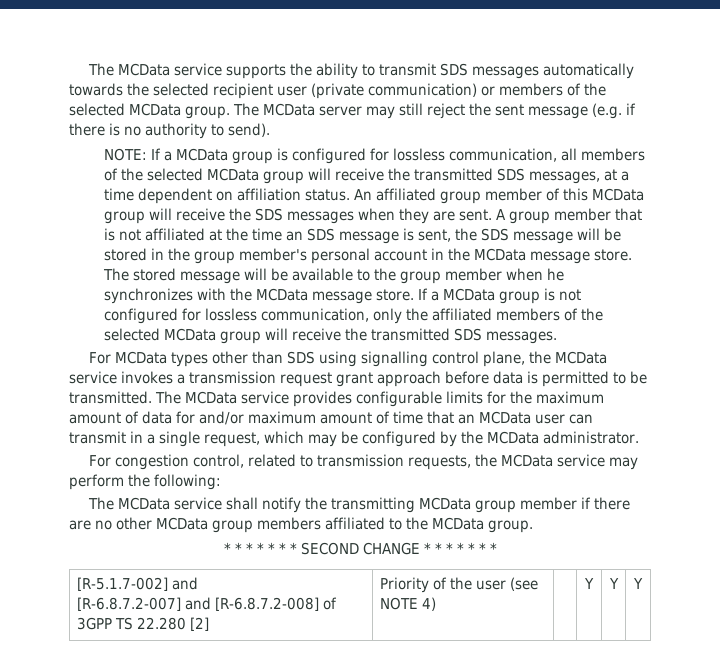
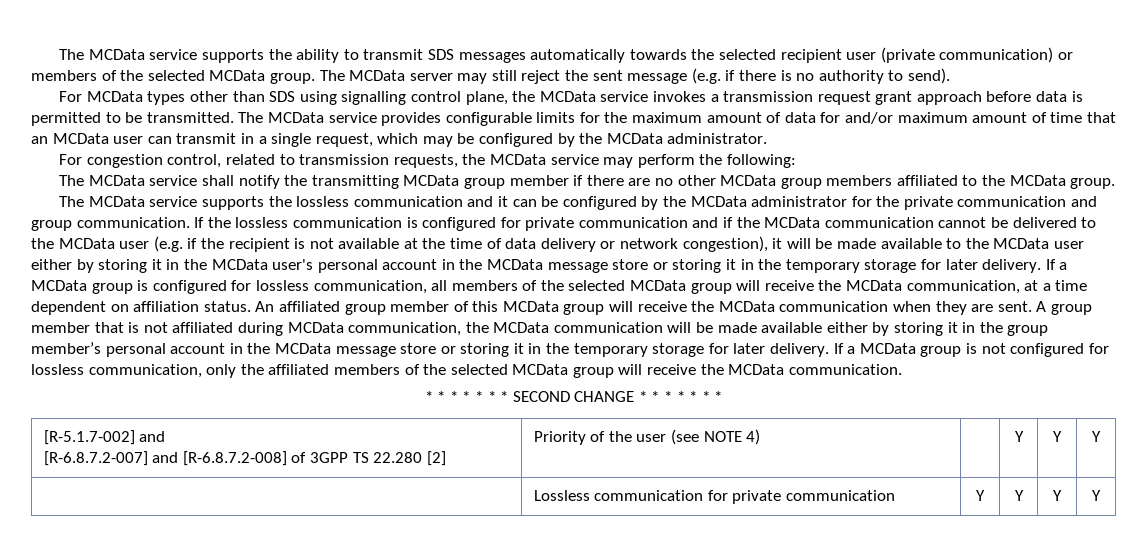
[104,148,646,164] [104,168,630,184] [104,188,645,204] [104,208,643,224] [104,228,622,244] [104,248,633,264] [103,268,565,284] [104,288,582,304] [104,308,604,324] [104,328,558,344] // NOTE: If a MCData group is configured for lossless communication, all members of the selected MCData group will receive the transmitted SDS messages, at a time dependent on affiliation status. An affiliated group member of this MCData group will receive the SDS messages when they are sent. A group member that is not affiliated at the time an SDS message is sent, the SDS message will be stored in the group member's personal account in the MCData message store. The stored message will be available to the group member when he synchronizes with the MCData message store. If a MCData group is not configured for lossless communication, only the affiliated members of the selected MCData group will receive the transmitted SDS messages. -> (950, 76) none
(533, 526) none -> [59,196,1098,210] [31,217,1097,231] [31,236,1084,252] [31,259,1068,273] [31,280,1088,294] [31,301,1092,315] [31,322,1049,336] [31,342,1109,357] [31,364,902,378] // The MCData service supports the lossless communication and it can be configured by the MCData administrator for the private communication and group communication. If the lossless communication is configured for private communication and if the MCData communication cannot be delivered to the MCData user (e.g. if the recipient is not available at the time of data delivery or network congestion), it will be made available to the MCData user either by storing it in the MCData user's personal account in the MCData message store or storing it in the temporary storage for later delivery. If a MCData group is configured for lossless communication, all members of the selected MCData group will receive the MCData communication, at a time dependent on affiliation status. An affiliated group member of this MCData group will receive the MCData communication when they are sent. A group member that is not affiliated during MCData communication, the MCData communication will be made available either by storing it in the group member’s personal account in the MCData message store or storing it in the temporary storage for later delivery. If a MCData group is not configured for lossless communication, only the affiliated members of the selected MCData group will receive the MCData communication.
(643, 583) none -> [533,490,896,504] [976,490,985,501] [1014,490,1024,501] [1053,490,1062,501] [1092,490,1101,501] // | Lossless communication for private communication | Y | Y | Y | Y

